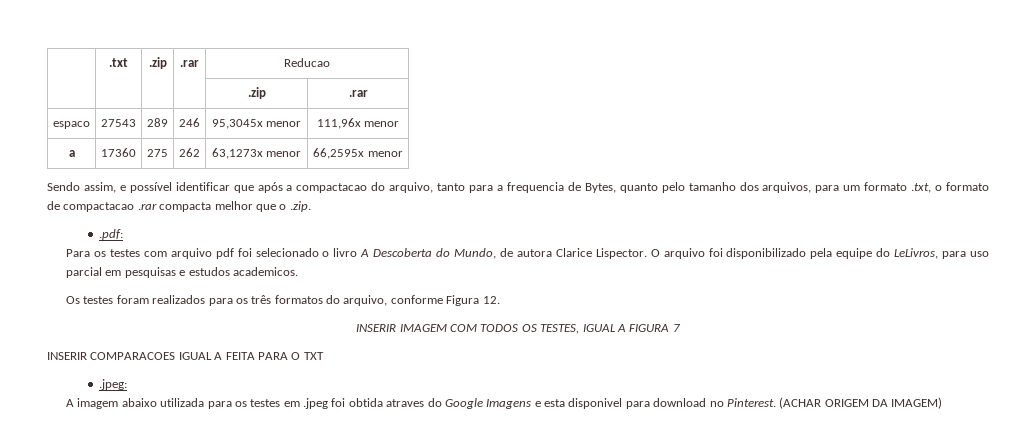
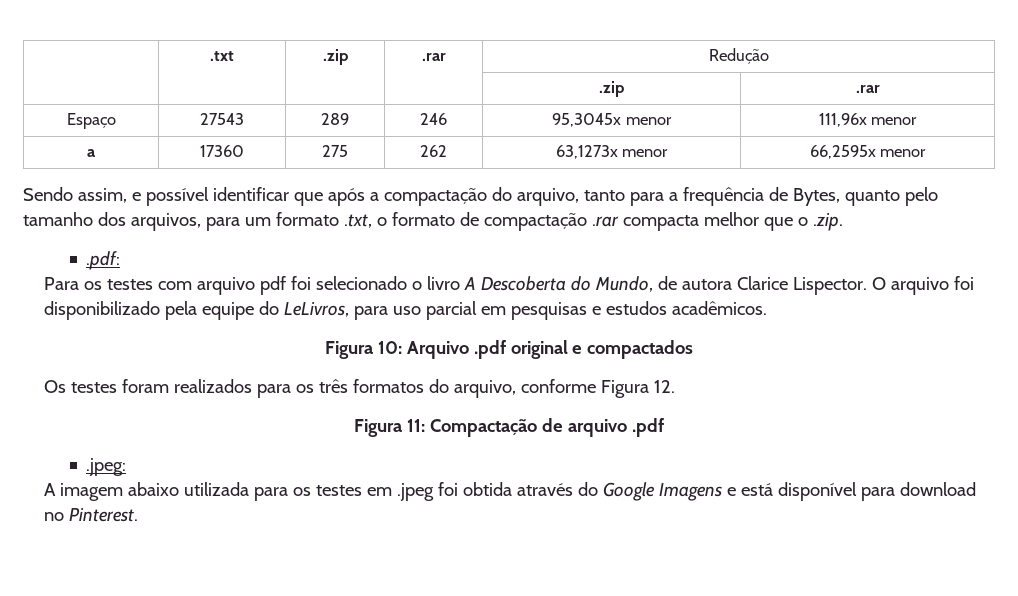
[284,58,330,67] Reducao -> [708,48,769,64] Redução
[53,121,90,129] espaco -> [66,113,116,129] Espaço
[296,183,368,193] compactacao -> [383,188,487,206] compactação
[506,182,564,193] frequencia -> [682,187,764,206] frequência
[63,202,135,212] compactacao -> [483,213,587,231] compactação
[232,267,298,276] academicos. -> [672,301,768,315] [324,340,694,359] acadêmicos. // Figura 10: Arquivo .pdf original e compactados
[356,324,680,334] [47,352,324,360] INSERIR IMAGEM COM TODOS OS TESTES, IGUAL A FIGURA 7 // INSERIR COMPARACOES IGUAL A FEITA PARA O TXT -> [354,418,664,437] Figura 11: Compactação de arquivo .pdf
[386,399,425,407] atraves -> [517,483,574,496] através
[544,398,623,409] esta disponivel -> [741,482,858,501] está disponível
[779,397,943,409] (ACHAR ORIGEM DA IMAGEM) -> (139, 515) none

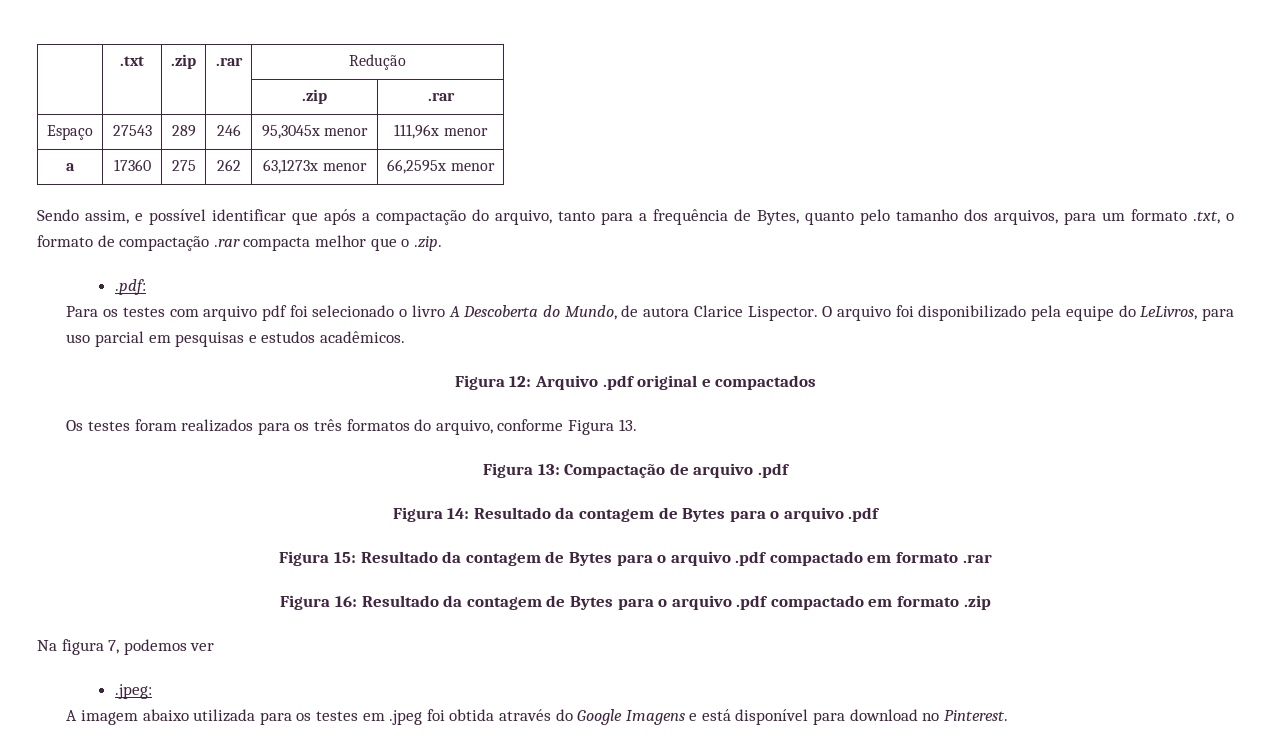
[377,341,402,354] 10: -> [509,376,532,387] 12:
[654,380,676,393] [354,419,426,437] 12. // Figura 11: -> [618,419,637,431] [483,463,560,478] 13. // Figura 13:
(664, 427) none -> [392,507,881,522] [279,551,992,566] [280,595,991,610] [37,639,215,655] // Figura 14: Resultado da contagem de Bytes para o arquivo .pdf // Figura 15: Resultado da contagem de Bytes para o arquivo .pdf compactado em formato .rar // Figura 16: Resultado da contagem de Bytes para o arquivo .pdf compactado em formato .zip // Na figura 7, podemos ver

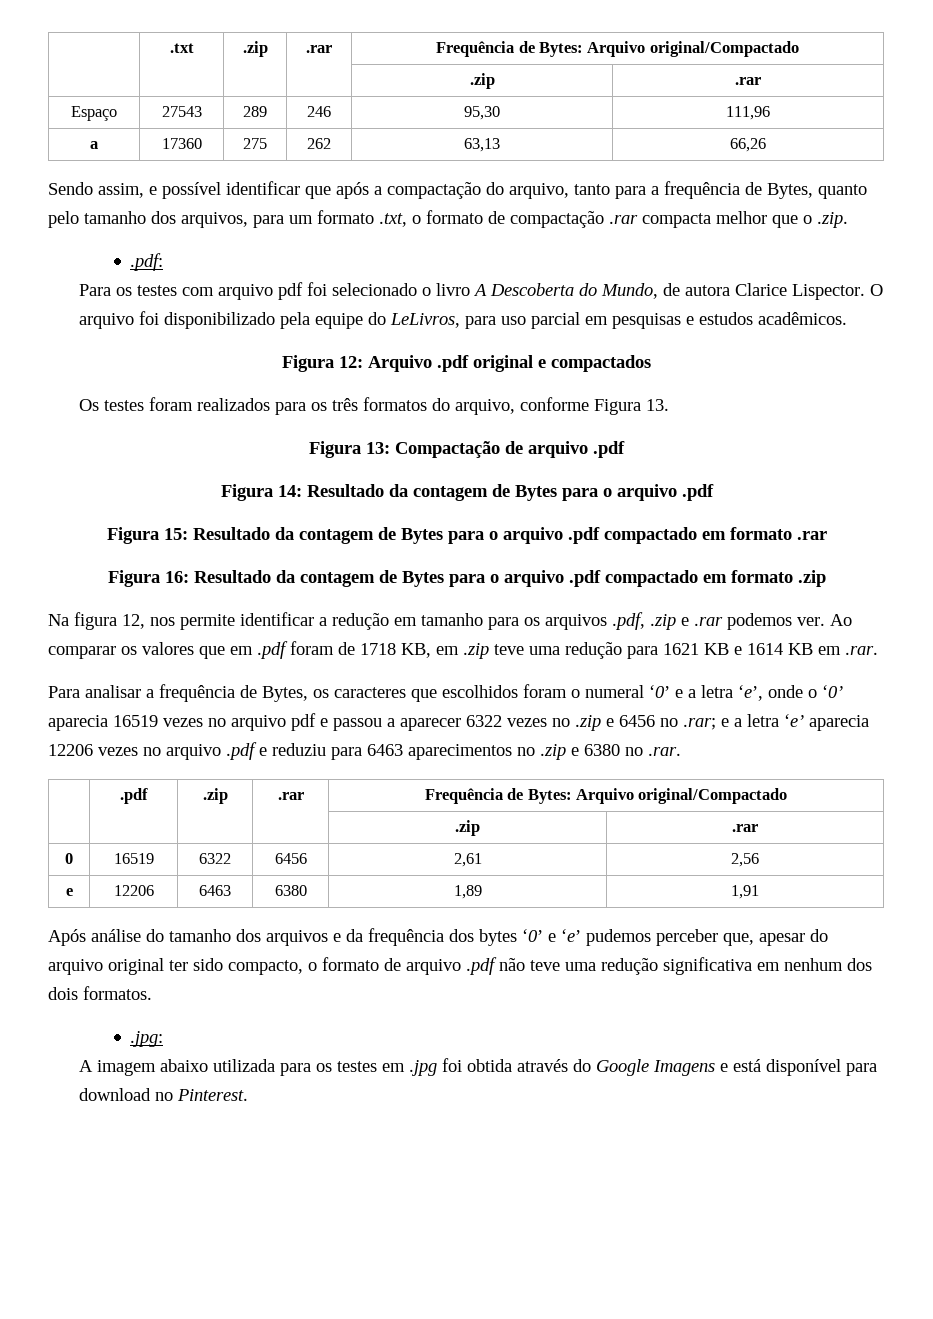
[349,54,406,70] Redução -> [436,41,799,57] Frequência de Bytes: Arquivo original/Compactado
[261,125,369,139] [394,124,488,139] 95,3045x menor | 111,96x menor -> [464,106,500,120] [726,106,770,120] 95,30 | 111,96
[263,159,367,174] [387,159,495,174] 63,1273x menor | 66,2595x menor -> [464,138,500,152] [730,138,766,152] 63,13 | 66,26
[108,639,215,655] [114,684,152,699] 7, podemos ver // .jpeg: -> [122,612,852,630] [48,641,878,659] [48,684,843,702] [48,713,869,731] [48,742,681,760] [119,788,148,804] [202,788,228,804] [277,792,304,800] [424,788,788,804] [455,820,480,836] [732,824,758,832] [65,853,73,864] [113,853,154,864] [199,853,231,864] [274,853,307,864] [453,853,482,867] [731,853,759,867] [65,888,73,896] [113,885,154,896] [199,885,231,896] [274,885,307,896] [453,885,482,899] [731,885,759,899] [48,928,828,946] [48,957,872,975] [48,986,152,1000] [130,1031,164,1047] 12, nos permite identificar a redução em tamanho para os arquivos .pdf, .zip e .rar podemos ver. Ao comparar os valores que em .pdf foram de 1718 KB, em .zip teve uma redução para 1621 KB e 1614 KB em .rar. // Para analisar a frequência de Bytes, os caracteres que escolhidos foram o numeral ‘0’ e a letra ‘e’, onde o ‘0’ aparecia 16519 vezes no arquivo pdf e passou a aparecer 6322 vezes no .zip e 6456 no .rar; e a letra ‘e’ aparecia 12206 vezes no arquivo .pdf e reduziu para 6463 aparecimentos no .zip e 6380 no .rar. // | .pdf | .zip | .rar | Frequência de Bytes: Arquivo original/Compactado // | | | | .zip | .rar // 0 | 16519 | 6322 | 6456 | 2,61 | 2,56 // e | 12206 | 6463 | 6380 | 1,89 | 1,91 // Após análise do tamanho dos arquivos e da frequência dos bytes ‘0’ e ‘e’ pudemos perceber que, apesar do arquivo original ter sido compacto, o formato de arquivo .pdf não teve uma redução significativa em nenhum dos dois formatos. // .jpg:
[389,710,423,725] .jpeg -> [409,1060,438,1076] .jpg

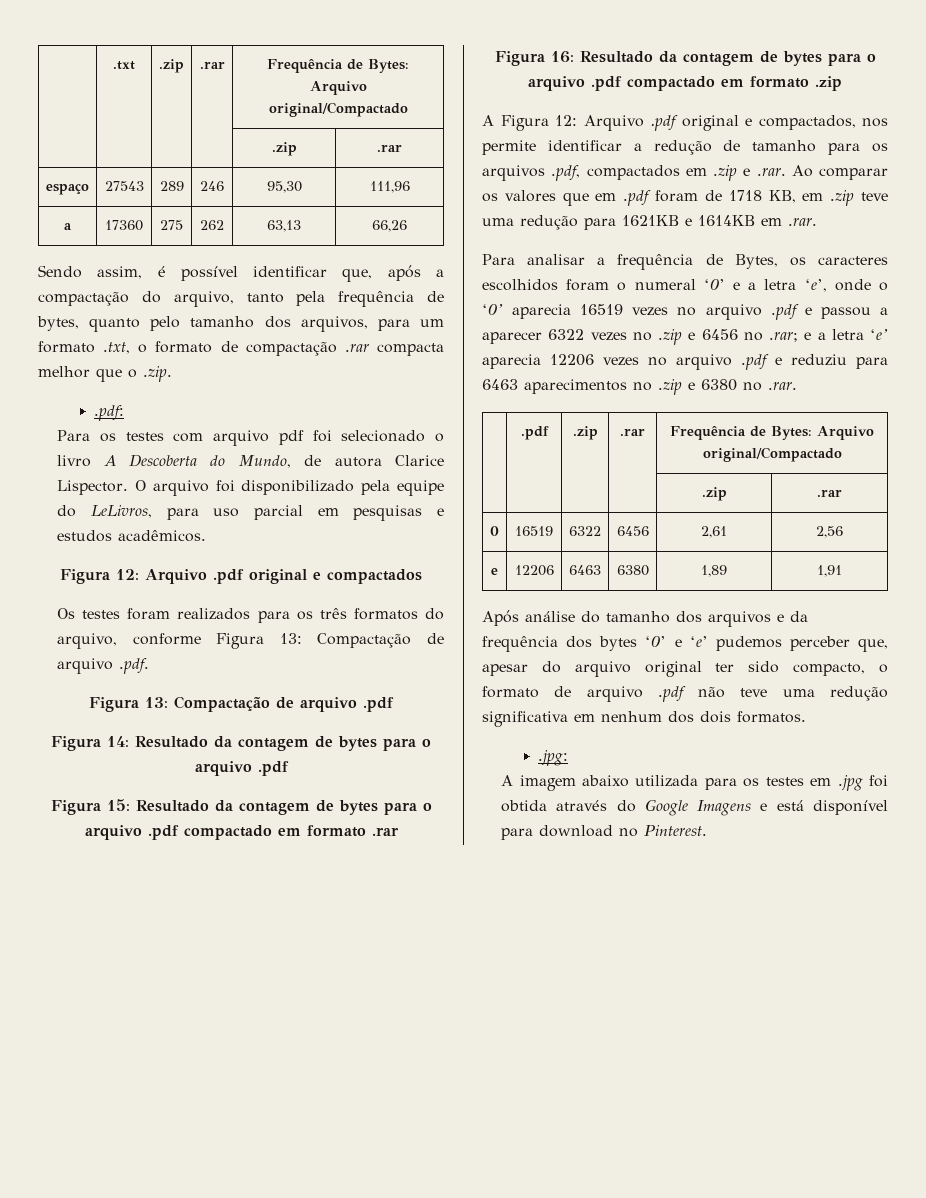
[71,106,117,121] Espaço -> [46,183,89,195] espaço
[149,186,157,195] e -> [157,266,166,277] é
[305,186,331,199] que -> [342,268,373,282] que,
[615,181,813,199] para a frequência de Bytes, -> [296,291,444,307] [37,316,79,331] pela frequência de bytes,
[646,399,670,411] 13. -> [279,633,444,648] [57,658,150,674] 13: Compactação de arquivo .pdf.
[514,485,557,501] Bytes -> [338,736,377,751] bytes
[400,528,443,544] Bytes -> [338,800,378,815] bytes
[401,571,444,587] Bytes -> [782,51,822,66] bytes
[48,612,145,630] Na figura 12, -> [482,115,856,131] A Figura 12: Arquivo .pdf original e compactados,
[394,617,417,626] em -> [723,140,741,151] de
[650,613,825,630] .zip e .rar podemos ver. -> [586,165,786,181] compactados em .zip e .rar.
[663,643,813,655] 1621 KB e 1614 KB -> [622,215,755,226] 1621KB e 1614KB
[411,689,437,702] que -> (888, 260) none
[291,713,316,731] pdf -> [770,304,799,320] .pdf

